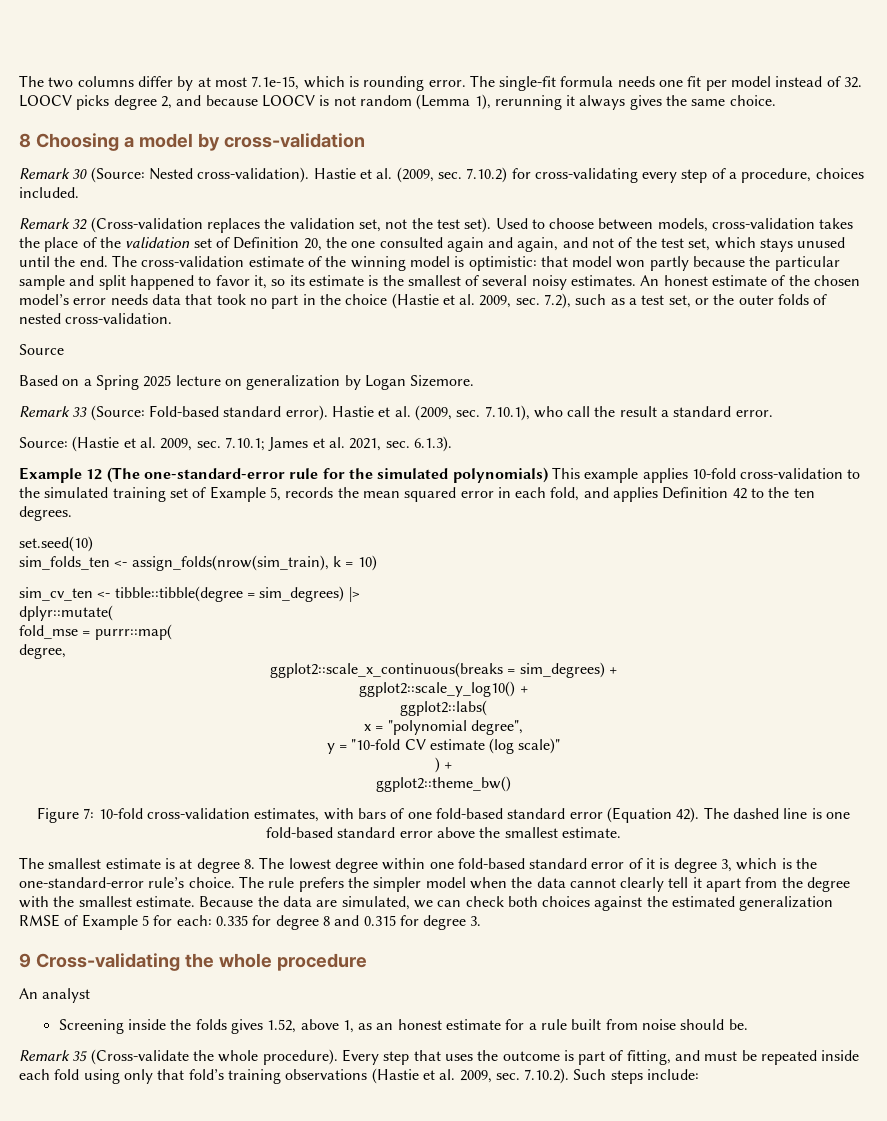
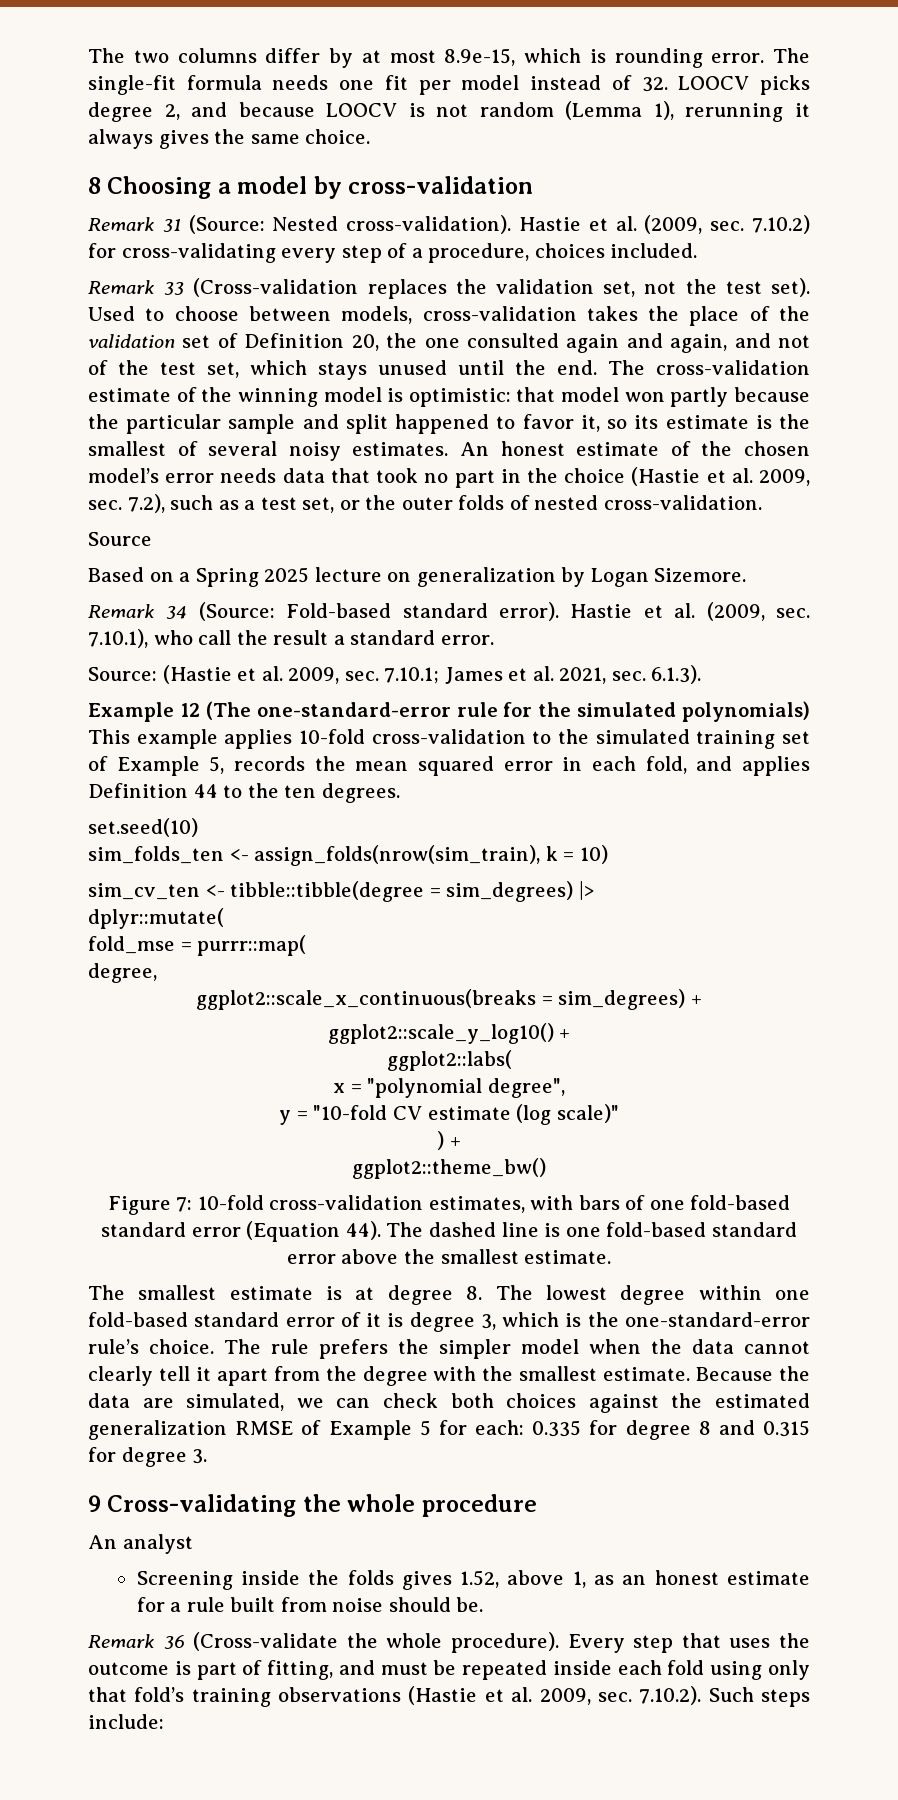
[251,76,300,90] 7.1e-15, -> [444,48,516,66] 8.9e-15,
[72,169,88,179] 30 -> [162,219,181,232] 31
[72,219,88,230] 32 -> [164,282,185,295] 33
[72,407,88,417] 33 -> [166,606,188,619] 34
[732,488,747,499] 42 -> [193,784,218,798] 44
[676,807,700,823] 42). -> [345,1221,381,1240] 44).
[72,1051,88,1062] 35 -> [163,1635,185,1649] 36

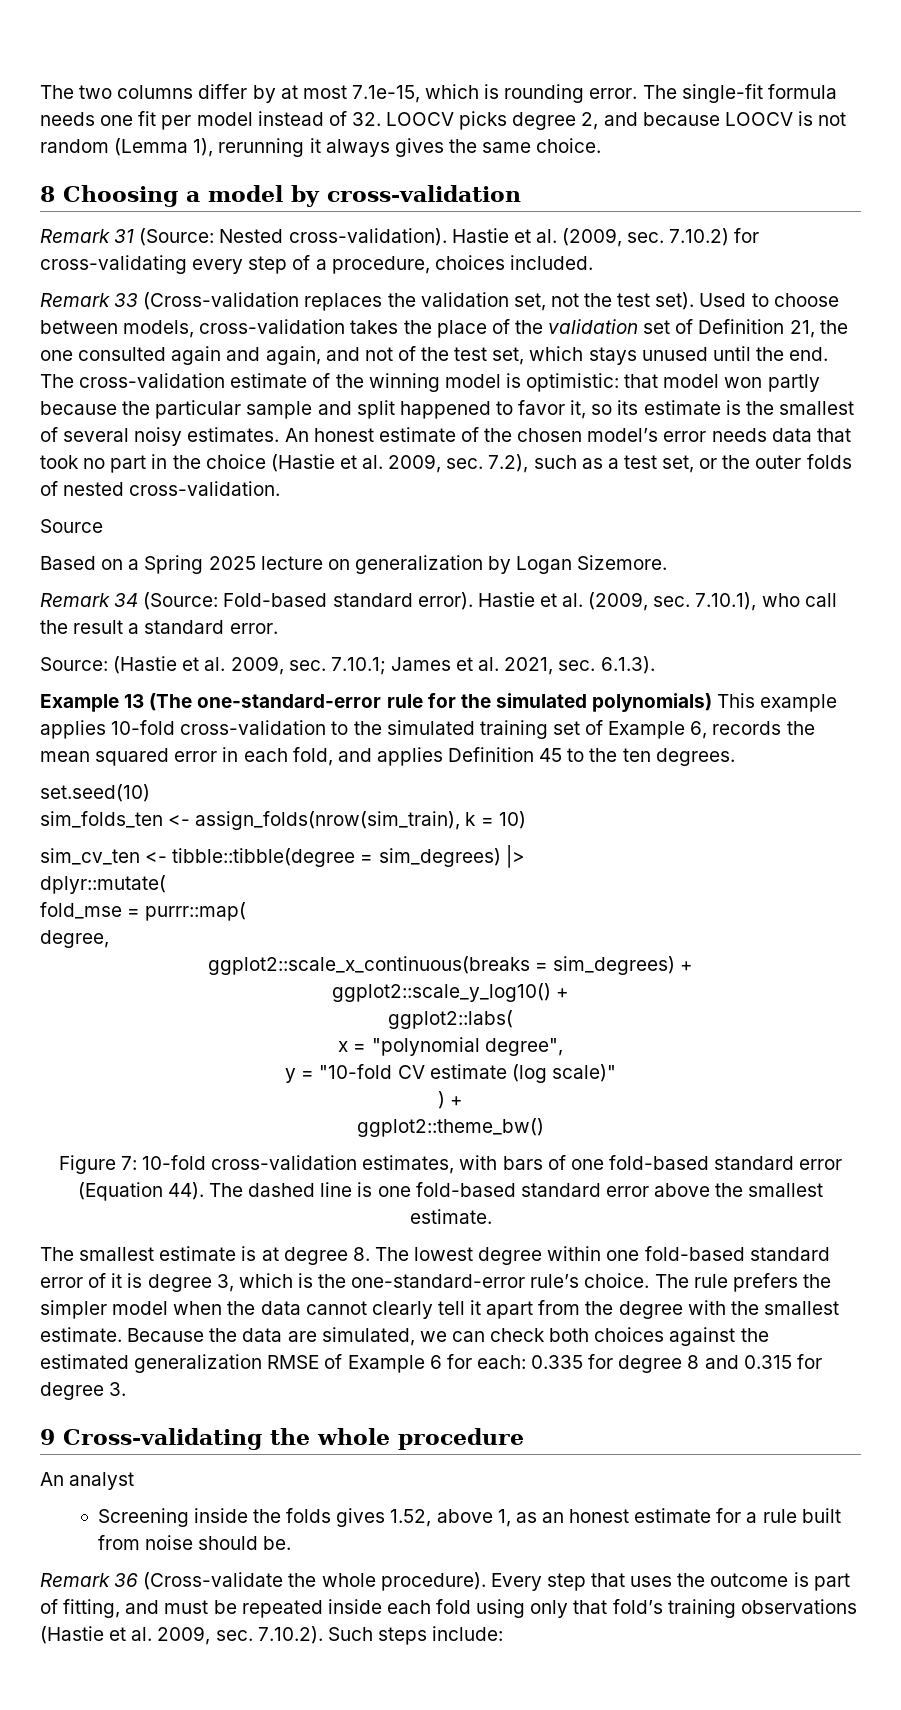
[444,48,516,66] 8.9e-15, -> [351,85,420,103] 7.1e-15,
[351,334,379,351] 20, -> [789,320,815,338] 21,
[179,703,200,717] 12 -> [124,694,145,708] 13
[209,756,225,774] 5, -> [690,721,708,739] 6,
[193,784,218,798] 44 -> [539,748,563,762] 45
[419,1420,431,1436] 5 -> [429,1355,442,1369] 6

